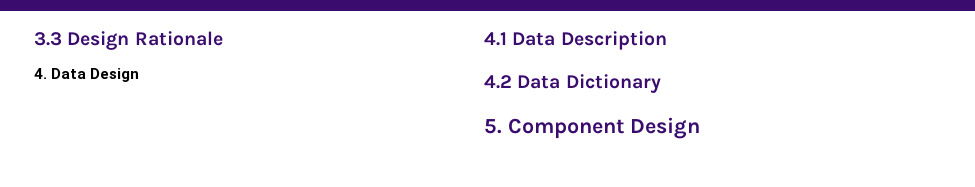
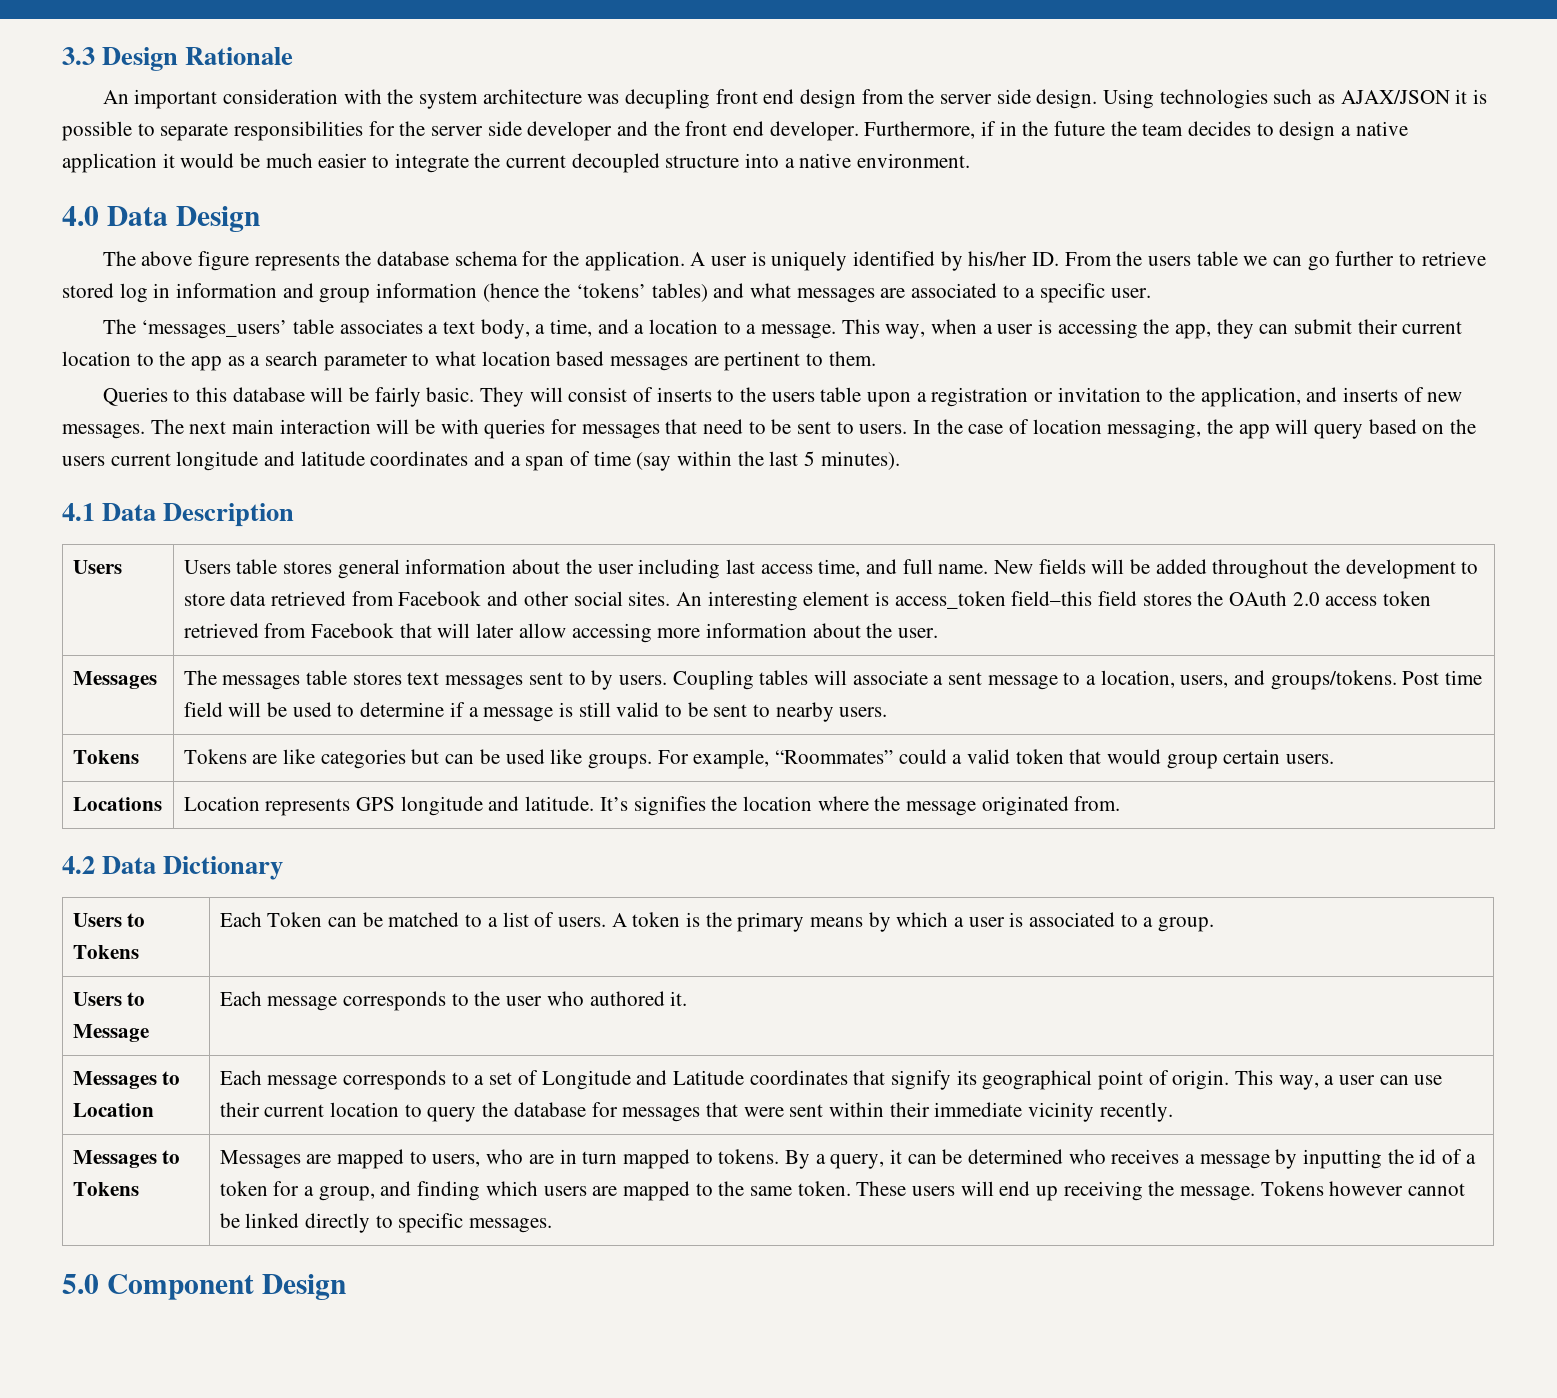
[34,68,140,82] [484,31,667,50] [484,74,661,93] [484,119,502,134] 4. Data Design // 4.1 Data Description // 4.2 Data Dictionary // 5. -> [102,89,1487,109] [62,121,1408,141] [62,153,971,173] [62,206,260,232] [102,251,1486,271] [62,283,1151,303] [102,319,1463,339] [62,351,876,371] [102,387,1463,407] [62,419,1477,439] [62,451,900,471] [62,503,295,527] [72,560,122,574] [183,559,1479,579] [183,591,1431,611] [183,623,938,643] [72,671,157,689] [183,670,1482,690] [183,702,888,722] [72,750,139,764] [183,749,1334,769] [72,797,162,811] [183,796,1121,816] [62,856,284,880] [72,913,146,927] [72,945,139,959] [219,912,1214,932] [72,992,146,1006] [72,1024,149,1042] [219,991,688,1011] [72,1071,181,1089] [72,1103,154,1117] [219,1070,1443,1090] [219,1102,1173,1122] [72,1150,181,1168] [72,1182,139,1196] [219,1149,1476,1169] [219,1181,1465,1201] [219,1213,553,1233] [62,1274,99,1294] An important consideration with the system architecture was decupling front end design from the server side design. Using technologies such as AJAX/JSON it is possible to separate responsibilities for the server side developer and the front end developer. Furthermore, if in the future the team decides to design a native application it would be much easier to integrate the current decoupled structure into a native environment. // 4.0 Data Design // The above figure represents the database schema for the application. A user is uniquely identified by his/her ID. From the users table we can go further to retrieve stored log in information and group information (hence the ‘tokens’ tables) and what messages are associated to a specific user. // The ‘messages_users’ table associates a text body, a time, and a location to a message. This way, when a user is accessing the app, they can submit their current location to the app as a search parameter to what location based messages are pertinent to them. // Queries to this database will be fairly basic. They will consist of inserts to the users table upon a registration or invitation to the application, and inserts of new messages. The next main interaction will be with queries for messages that need to be sent to users. In the case of location messaging, the app will query based on the users current longitude and latitude coordinates and a span of time (say within the last 5 minutes). // 4.1 Data Description // Users | Users table stores general information about the user including last access time, and full name. New fields will be added throughout the development to store data retrieved from Facebook and other social sites. An interesting element is access_token field–this field stores the OAuth 2.0 access token retrieved from Facebook that will later allow accessing more information about the user. // Messages | The messages table stores text messages sent to by users. Coupling tables will associate a sent message to a location, users, and groups/tokens. Post time field will be used to determine if a message is still valid to be sent to nearby users. // Tokens | Tokens are like categories but can be used like groups. For example, “Roommates” could a valid token that would group certain users. // Locations | Location represents GPS longitude and latitude. It’s signifies the location where the message originated from. // 4.2 Data Dictionary // Users to Tokens | Each Token can be matched to a list of users. A token is the primary means by which a user is associated to a group. // Users to Message | Each message corresponds to the user who authored it. // Messages to Location | Each message corresponds to a set of Longitude and Latitude coordinates that signify its geographical point of origin. This way, a user can use their current location to query the database for messages that were sent within their immediate vicinity recently. // Messages to Tokens | Messages are mapped to users, who are in turn mapped to tokens. By a query, it can be determined who receives a message by inputting the id of a token for a group, and finding which users are mapped to the same token. These users will end up receiving the message. Tokens however cannot be linked directly to specific messages. // 5.0

